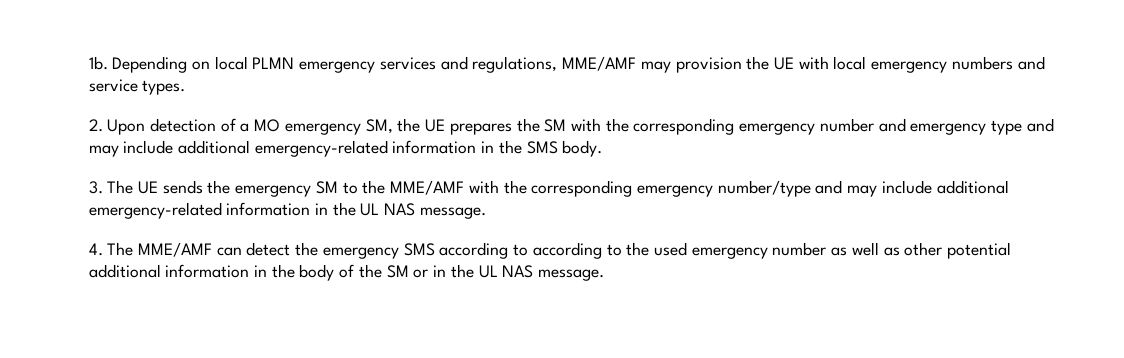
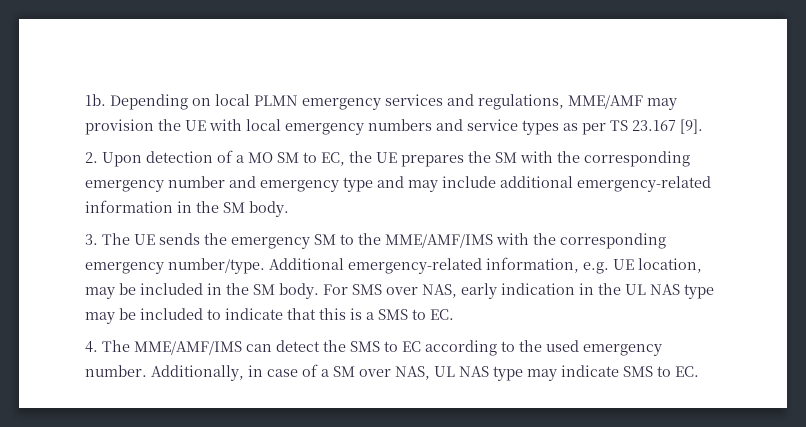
[142,80,186,95] types. -> [522,119,704,135] types as per TS 23.167 [9].
[284,119,393,135] emergency SM, -> [277,152,346,166] SM to EC,
[526,141,558,154] SMS -> [223,202,246,213] SM
[390,180,1009,197] [88,202,486,219] MME/AMF with the corresponding emergency number/type and may include additional emergency-related information in the UL NAS message. -> [385,233,667,249] [85,257,703,274] [85,283,715,299] [85,308,455,324] MME/AMF/IMS with the corresponding emergency number/type. Additional emergency-related information, e.g. UE location, may be included in the SM body. For SMS over NAS, early indication in the UL NAS type may be included to indicate that this is a SMS to EC.
[138,242,213,257] MME/AMF -> [134,341,243,355] MME/AMF/IMS
[322,242,529,259] emergency SMS according to -> [350,341,422,352] SMS to EC
[772,242,1012,259] [88,264,605,281] number as well as other potential additional information in the body of the SM or in the UL NAS message. -> [85,364,700,381] number. Additionally, in case of a SM over NAS, UL NAS type may indicate SMS to EC.

